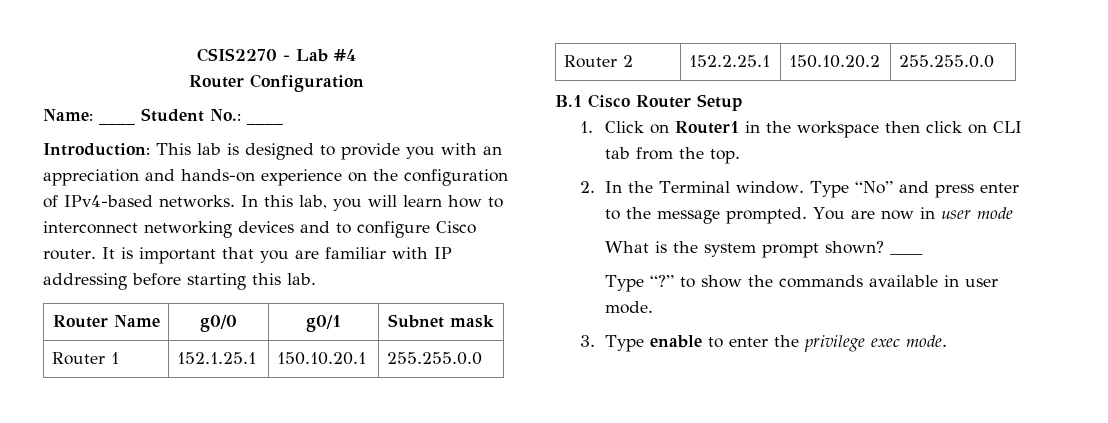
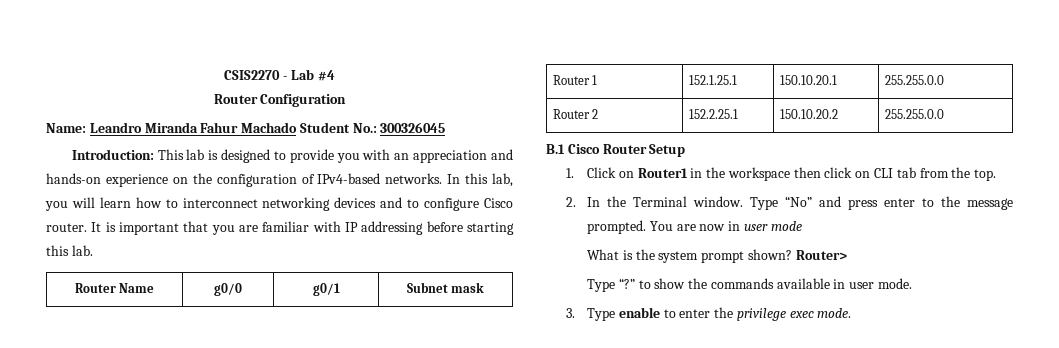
[99,121,135,125] ____ -> [89,122,298,133] Leandro Miranda Fahur Machado
[247,121,283,125] ____ -> [380,122,446,133] 300326045
[889,253,923,255] ____ -> [795,250,847,260] Router>

